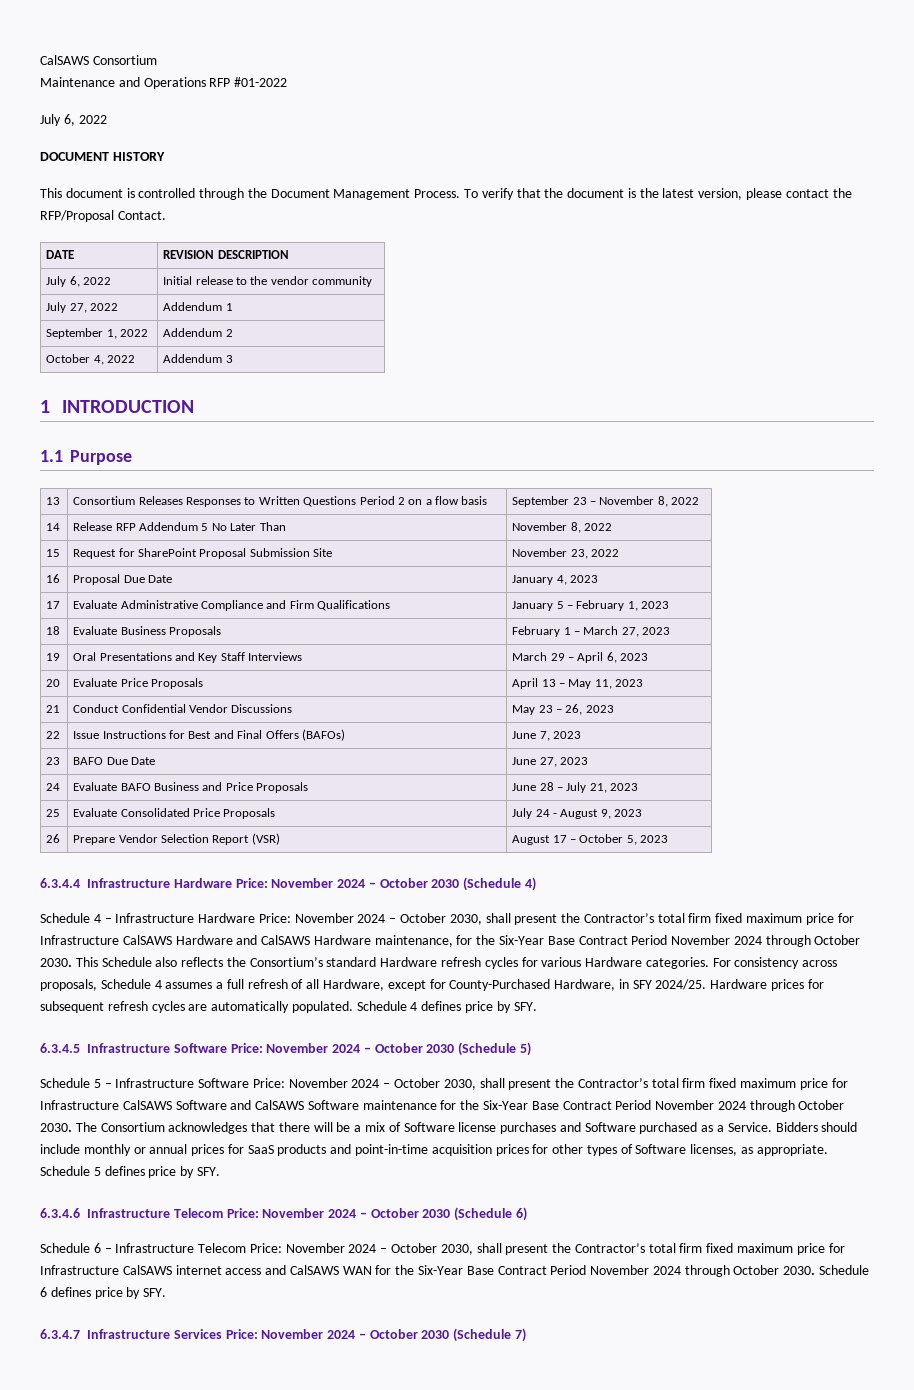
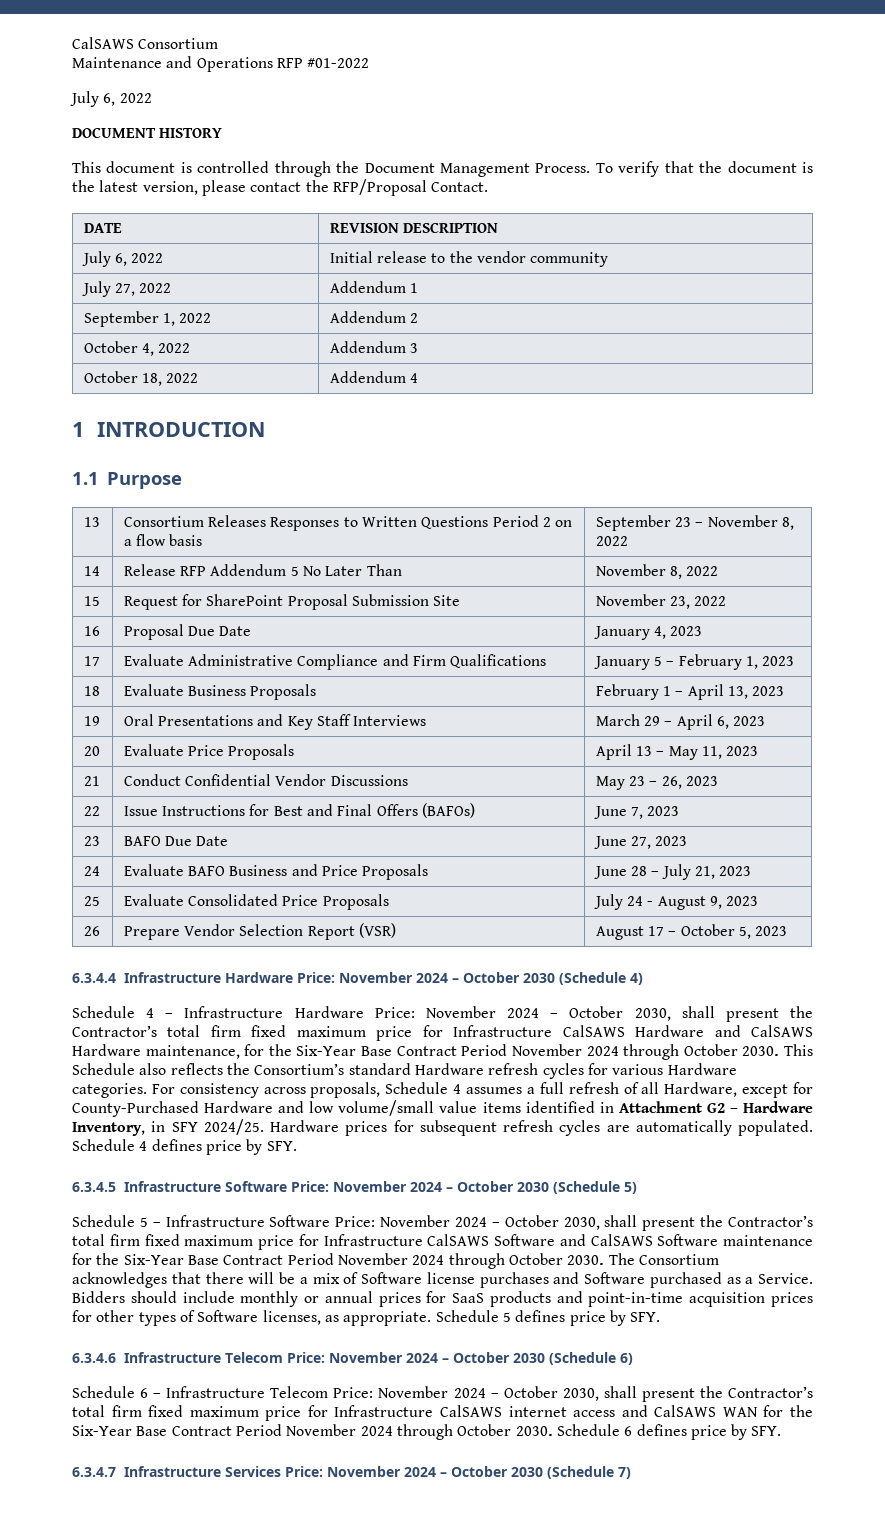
(233, 359) none -> [83,371,199,386] [329,371,419,383] // October 18, 2022 | Addendum 4
[583,626,639,637] March 27, -> [687,684,748,700] April 13,
[554,979,616,991] Hardware, -> [204,1100,814,1116] [72,1122,145,1136] Hardware and low volume/small value items identified in Attachment G2 – Hardware Inventory,

